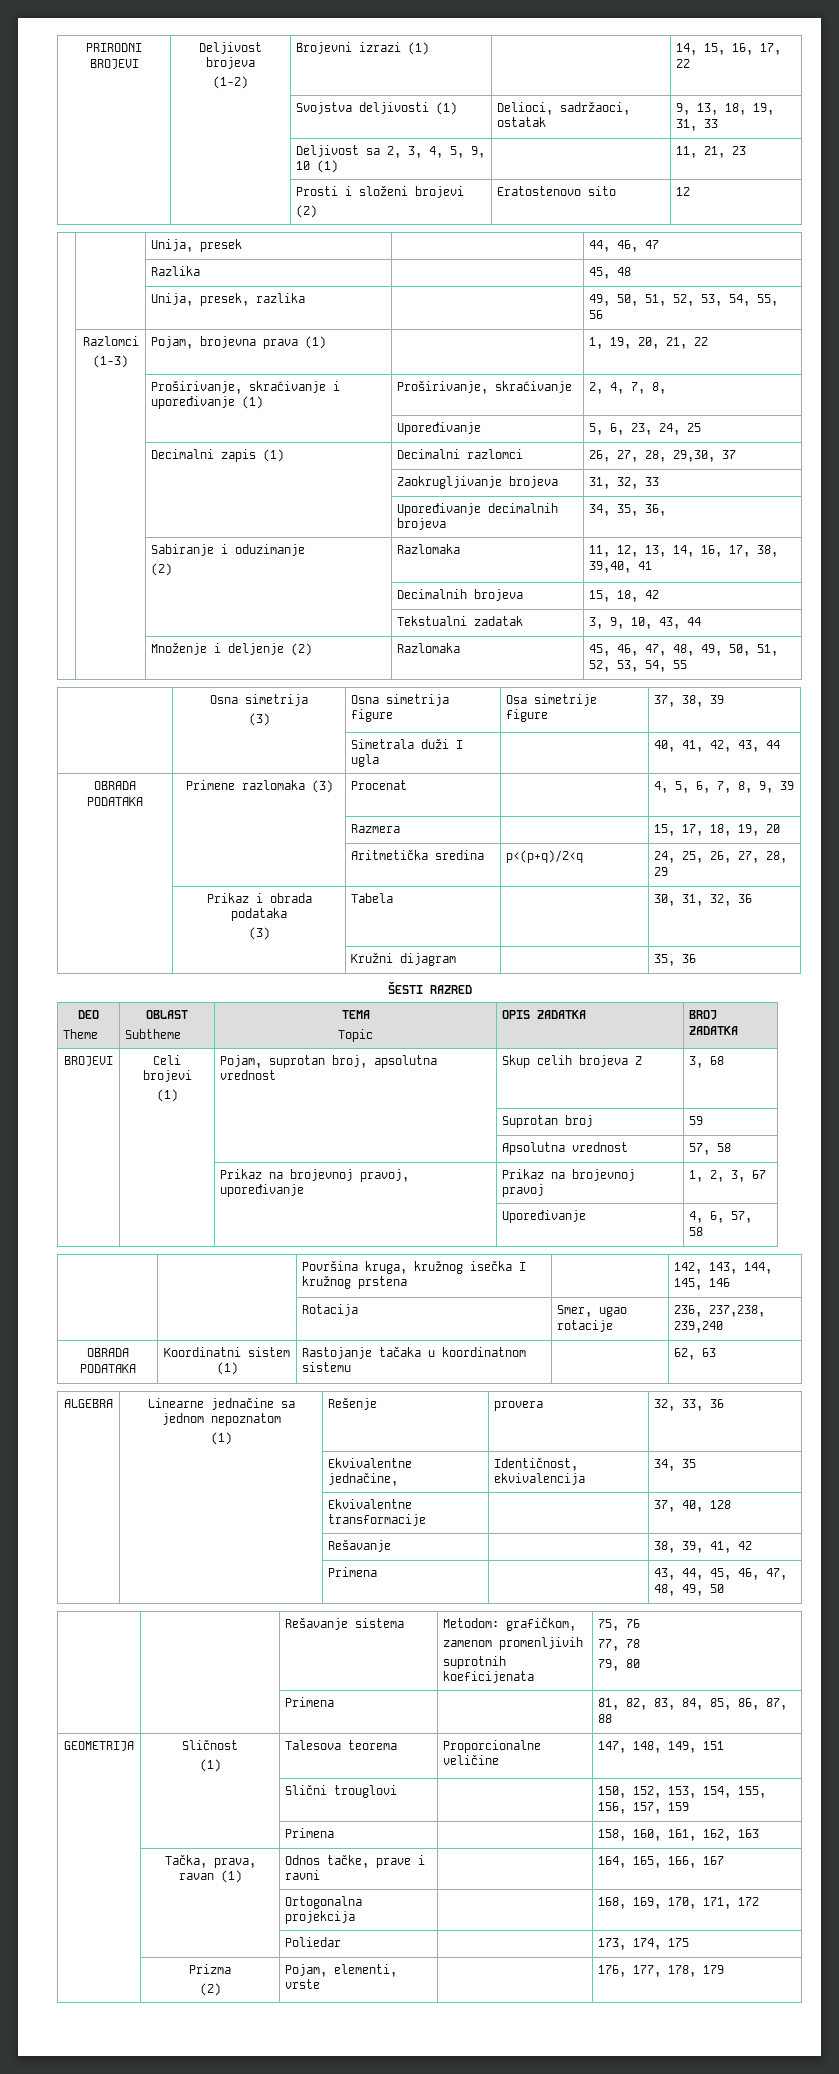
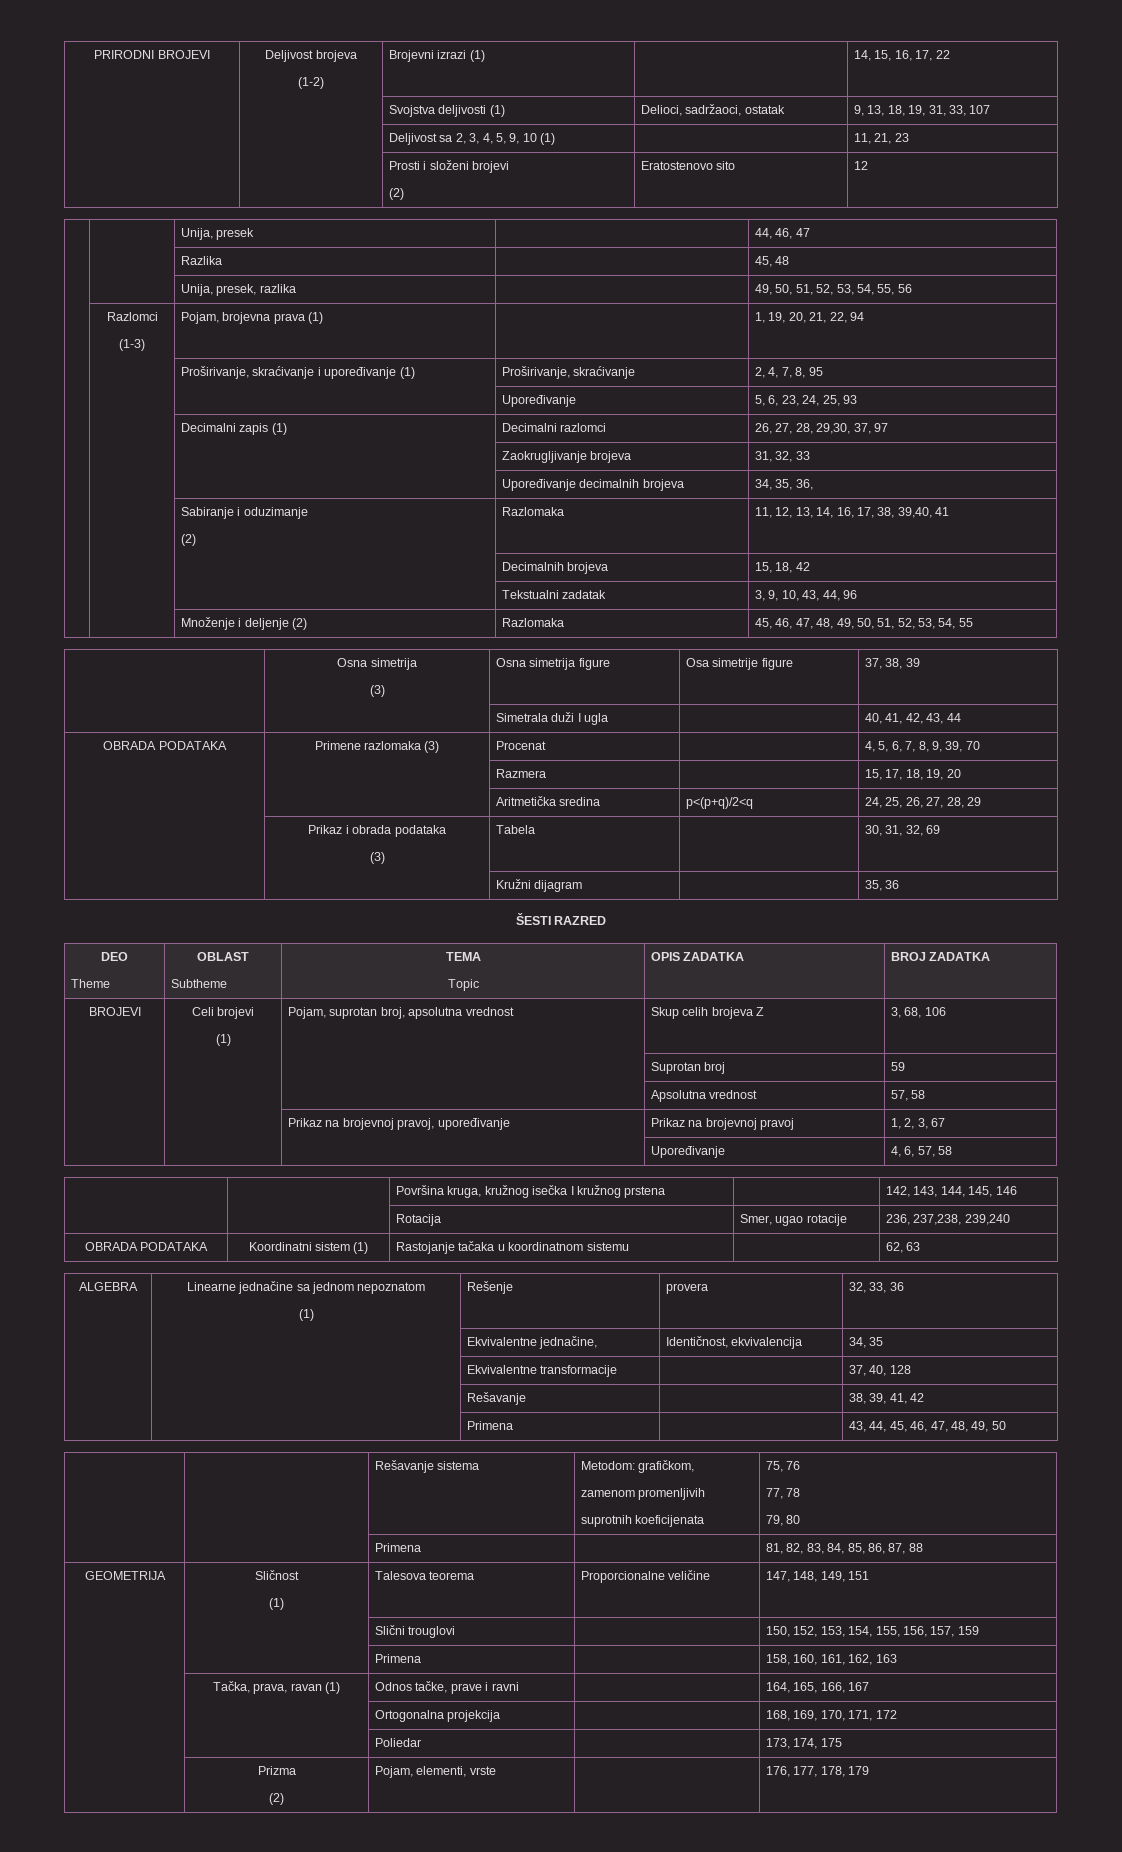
[704,119,719,128] 33 -> [948,105,991,116] 33, 107
[694,337,709,346] 22 -> [829,312,864,323] 22, 94
(667, 388) none -> [808,367,823,376] 95
[687,423,702,432] 25 -> [822,395,857,406] 25, 93
[722,450,737,459] 37 -> [853,423,888,434] 37, 97
[687,617,702,626] 44 -> [822,590,857,601] 44, 96
[780,781,795,790] 39 -> [945,741,980,752] 39, 70
[738,894,753,903] 36 -> [926,825,941,834] 69
[710,1056,725,1065] 68 -> [904,1007,946,1018] 68, 106

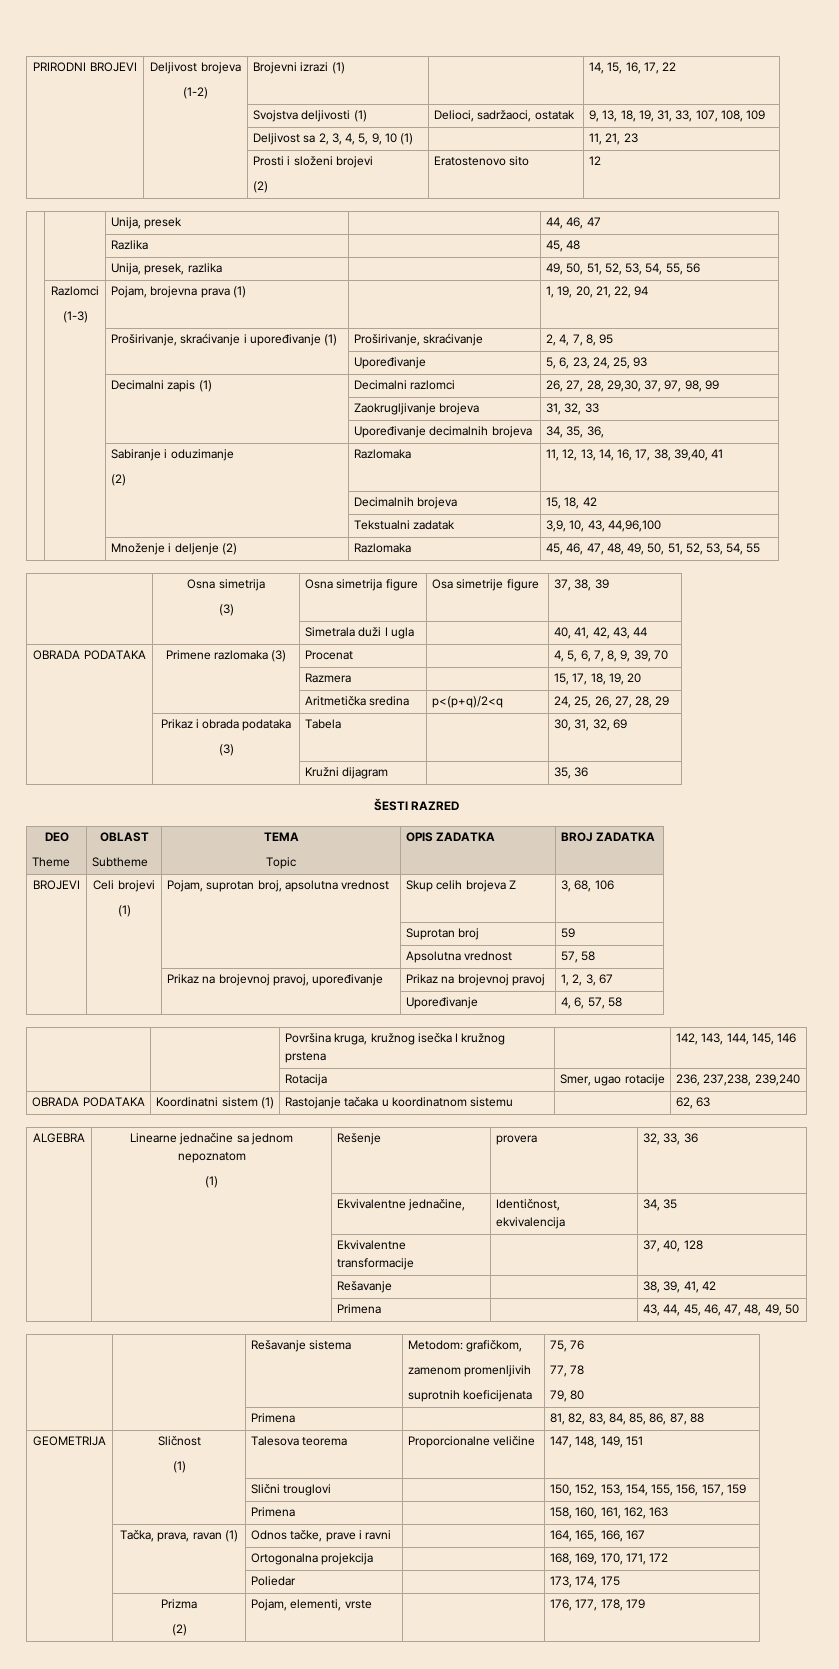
[969,105,991,114] 107 -> [695,110,766,122] 107, 108, 109
[873,423,888,432] 97 -> [664,380,719,392] 97, 98, 99
[755,590,857,601] 3, 9, 10, 43, 44, 96 -> [546,520,661,532] 3,9, 10, 43, 44,96,100

